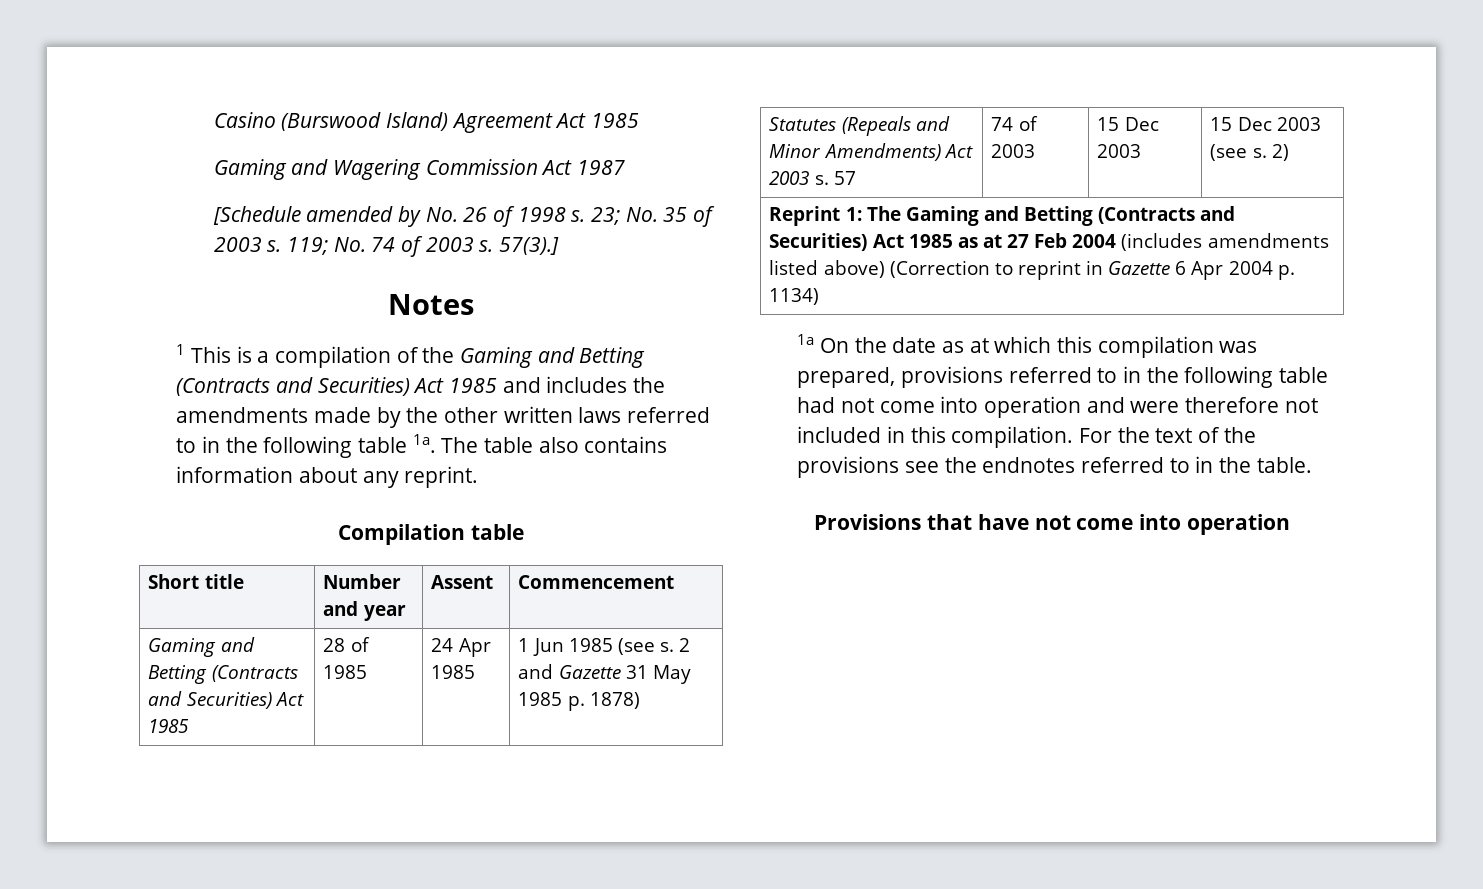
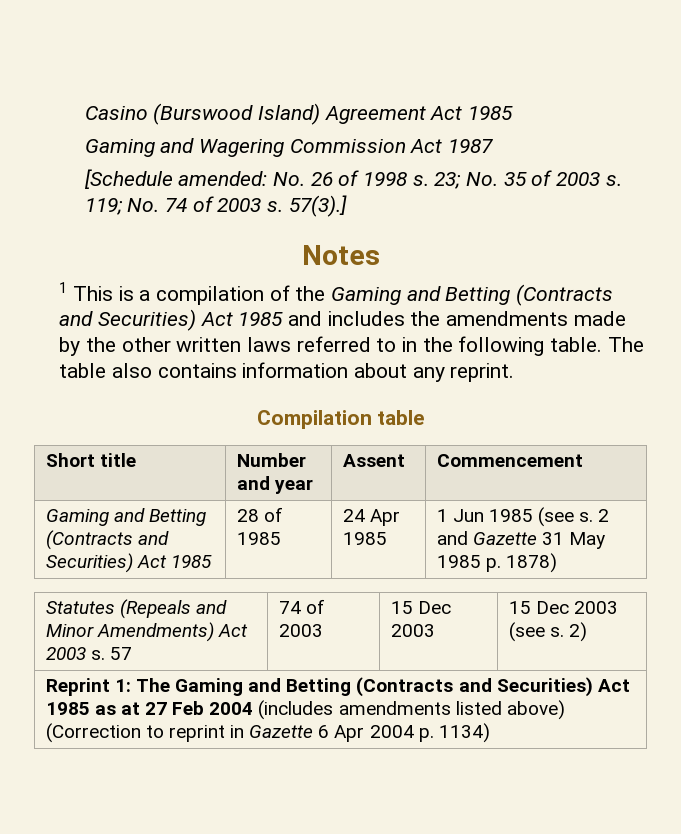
[306,206,422,227] amended by -> [178,171,268,186] amended:
[358,434,436,453] table 1a. -> [549,337,602,352] table.
[797,334,1258,358] [797,366,1329,388] [797,396,1318,418] [797,426,1256,448] [797,456,1312,478] [814,514,1290,535] // 1a On the date as at which this compilation was prepared, provisions referred to in the following table had not come into operation and were therefore not included in this compilation. For the text of the provisions see the endnotes referred to in the table. // Provisions that have not come into operation -> (490, 733) none

